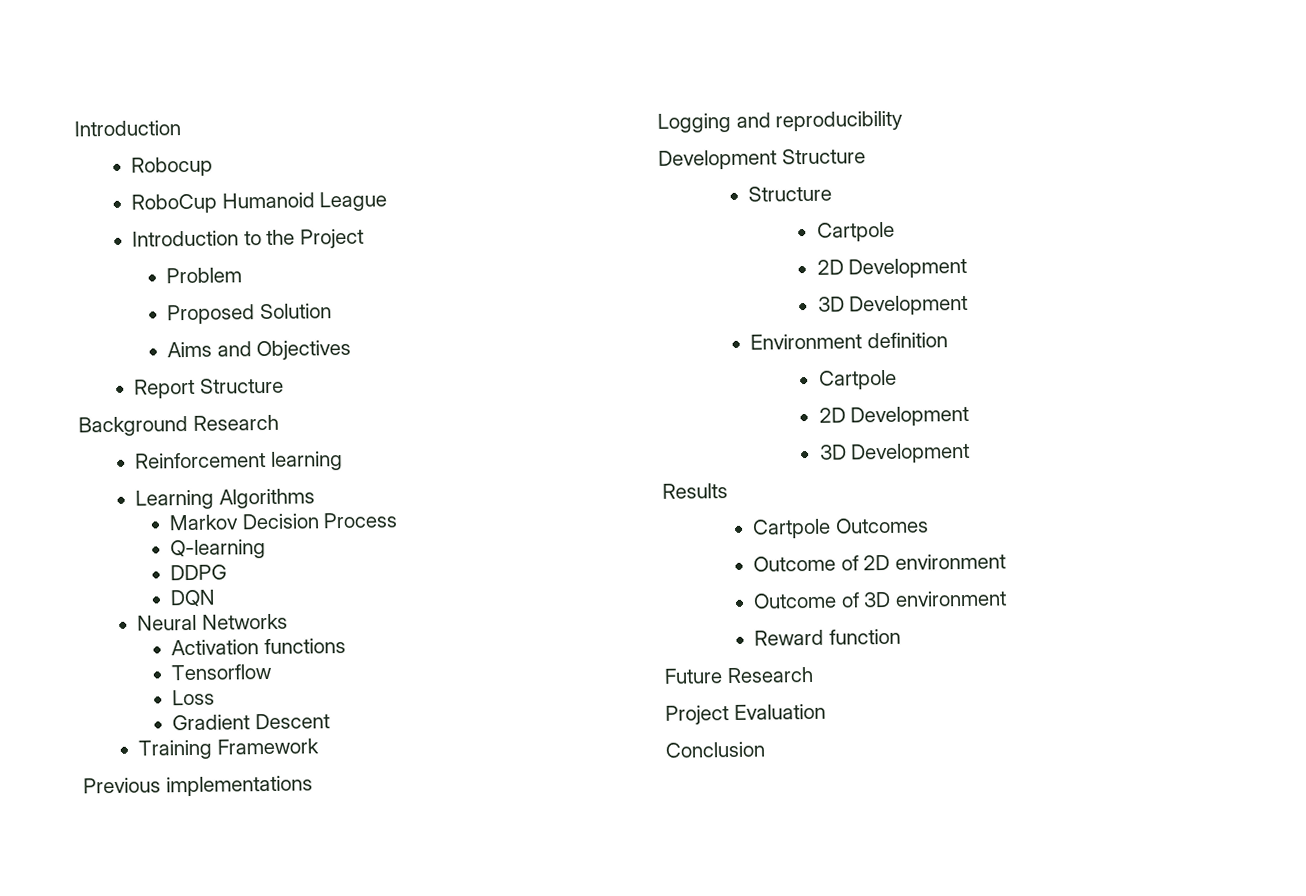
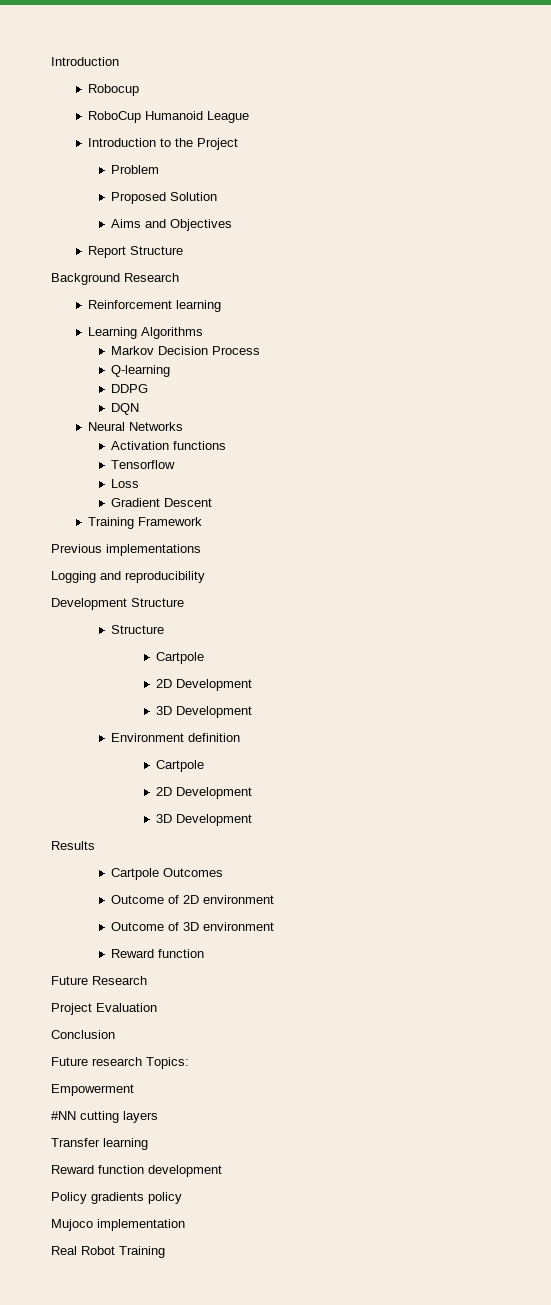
(765, 749) none -> [51,1057,189,1069] [51,1084,134,1096] [51,1111,158,1123] [51,1138,148,1150] [51,1165,222,1177] [51,1192,182,1204] [51,1219,185,1231] [51,1246,165,1258] // Future research Topics: // Empowerment // #NN cutting layers // Transfer learning // Reward function development // Policy gradients policy // Mujoco implementation // Real Robot Training

